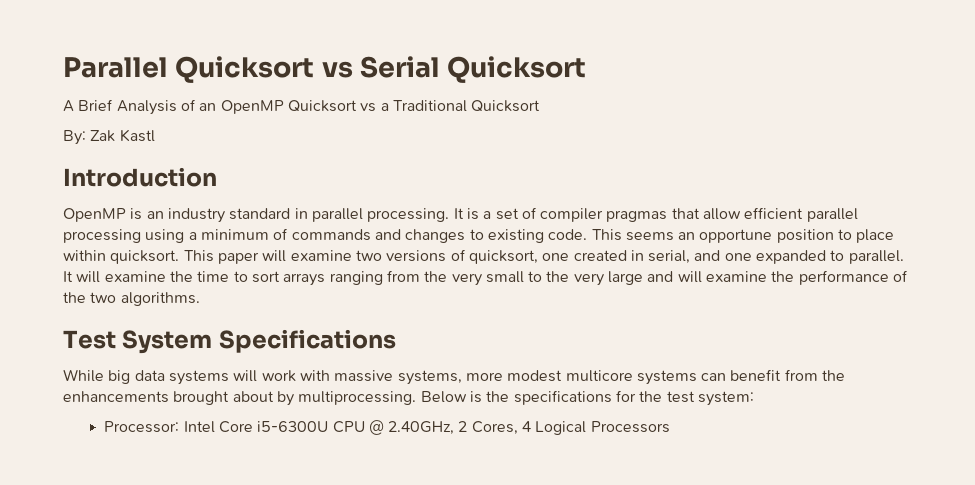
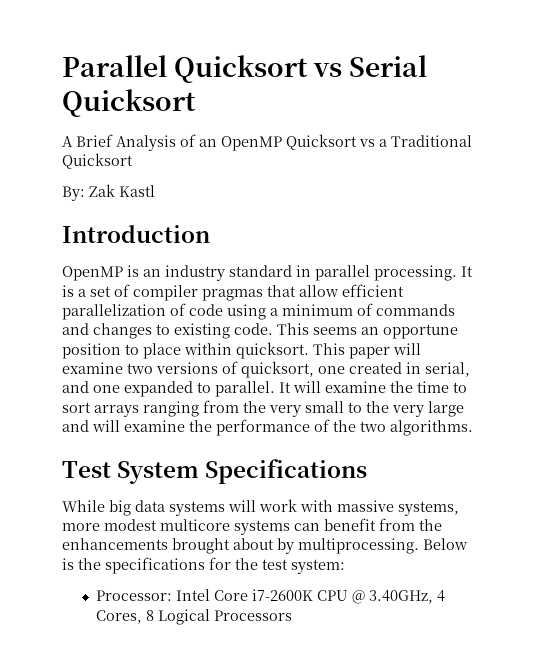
[806,208,858,222] [63,229,141,243] parallel processing -> [62,303,223,320] parallelization of code
[257,421,329,432] i5-6300U -> [251,589,313,601] i7-2600K
[388,421,532,435] 2.40GHz, 2 Cores, 4 -> [368,590,445,604] [95,610,154,624] 3.40GHz, 4 Cores, 8

